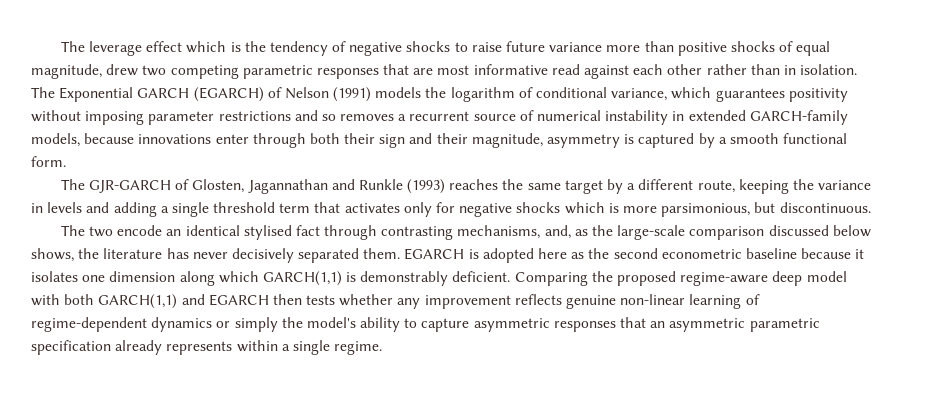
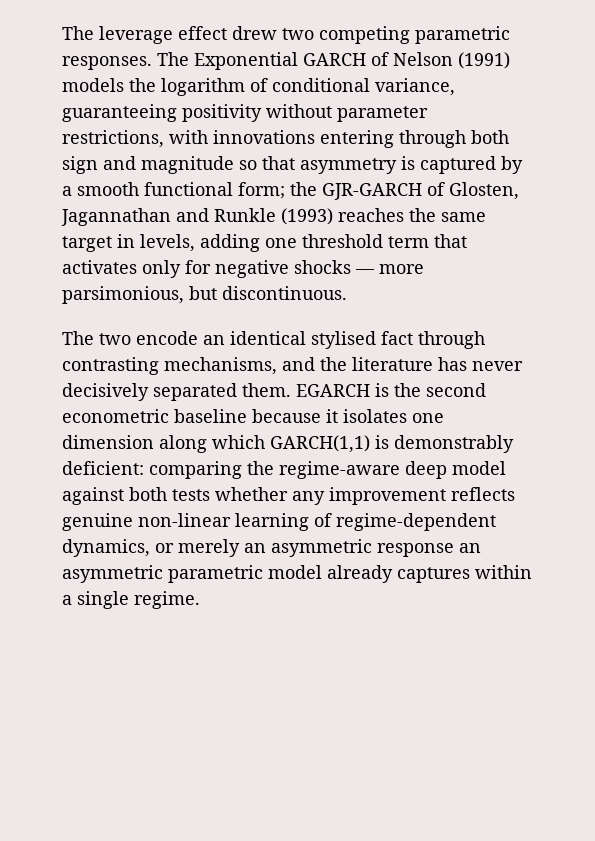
[186,41,831,56] [31,64,858,79] which is the tendency of negative shocks to raise future variance more than positive shocks of equal magnitude, drew two competing parametric responses that are most informative read against each other rather than in isolation. -> [232,26,510,44] [62,56,152,70] drew two competing parametric responses.
[193,87,264,102] (EGARCH) -> (366, 59) none
[671,87,848,102] [31,110,848,125] [31,133,249,147] which guarantees positivity without imposing parameter restrictions and so removes a recurrent source of numerical instability in extended GARCH-family models, because innovations enter -> [62,104,428,122] [62,130,394,148] guaranteeing positivity without parameter restrictions, with innovations entering
[344,133,376,144] their -> (509, 137) none
[436,133,543,148] their magnitude, -> [141,156,295,174] magnitude so that
[31,156,66,167] [60,179,85,190] form. // The -> [238,182,317,199] form; the
[606,179,872,194] [31,202,209,217] by a different route, keeping the variance in levels and adding a single -> [117,234,297,252] in levels, adding one
[564,202,619,214] which is -> [355,269,375,274] —
[544,225,871,240] [31,248,74,262] and, as the large-scale comparison discussed below shows, -> [282,357,315,371] and
[482,248,585,263] adopted here as -> (389, 390) none
[452,271,847,286] [31,294,302,309] deficient. Comparing the proposed regime-aware deep model with both GARCH(1,1) and EGARCH then -> [62,461,506,479] [62,487,167,505] deficient: comparing the regime-aware deep model against both
[151,317,820,332] [31,340,233,355] dynamics or simply the model's ability to capture asymmetric responses that an asymmetric parametric specification already represents -> [62,539,481,557] [62,565,470,583] dynamics, or merely an asymmetric response an asymmetric parametric model already captures

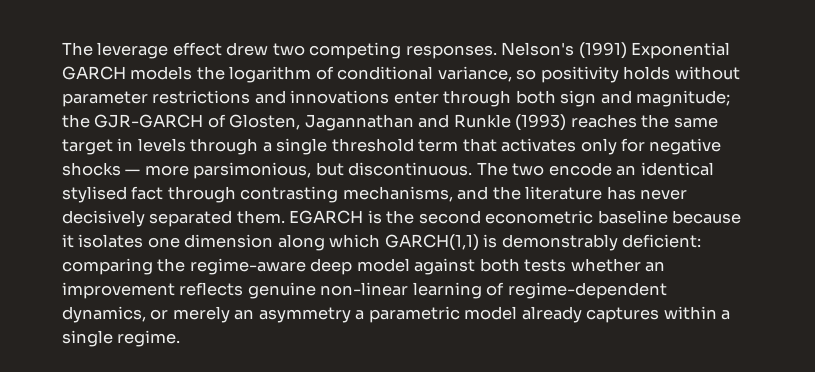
[415,26,510,44] [62,52,510,70] parametric responses. The Exponential GARCH of Nelson (1991) -> [405,42,731,59] [62,66,126,80] responses. Nelson's (1991) Exponential GARCH
[62,104,428,122] [62,130,509,148] [62,156,523,174] [62,182,285,199] guaranteeing positivity without parameter restrictions, with innovations entering through both sign and magnitude so that asymmetry is captured by a smooth functional form; -> [516,66,740,83] [62,90,731,107] so positivity holds without parameter restrictions and innovations enter through both sign and magnitude;
[140,234,297,252] levels, adding one -> [137,138,328,155] levels through a single
(347, 293) // -> (473, 169) none
[292,491,325,505] any -> [645,261,666,272] an
[271,539,481,557] [62,565,163,583] asymmetric response an asymmetric -> [258,307,365,323] asymmetry a

